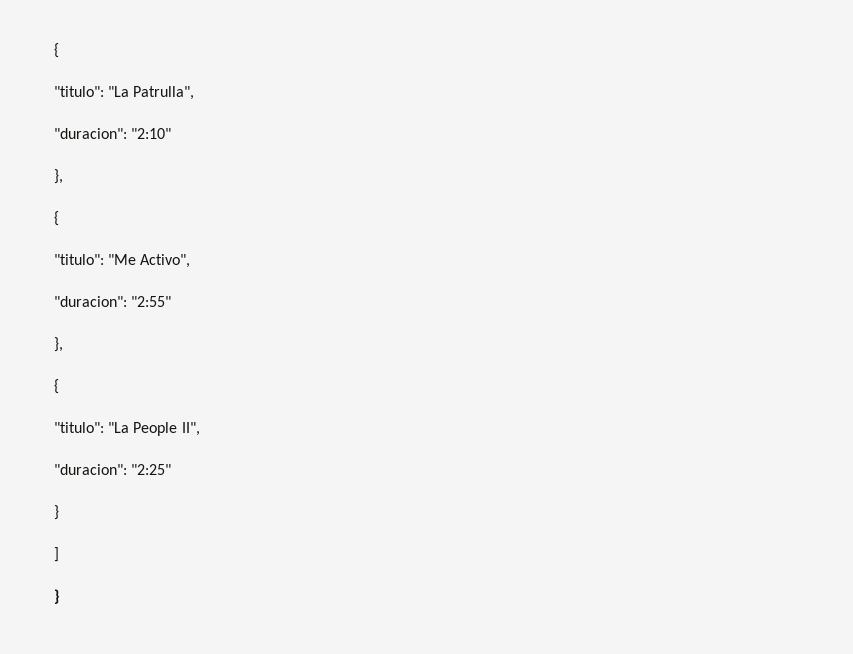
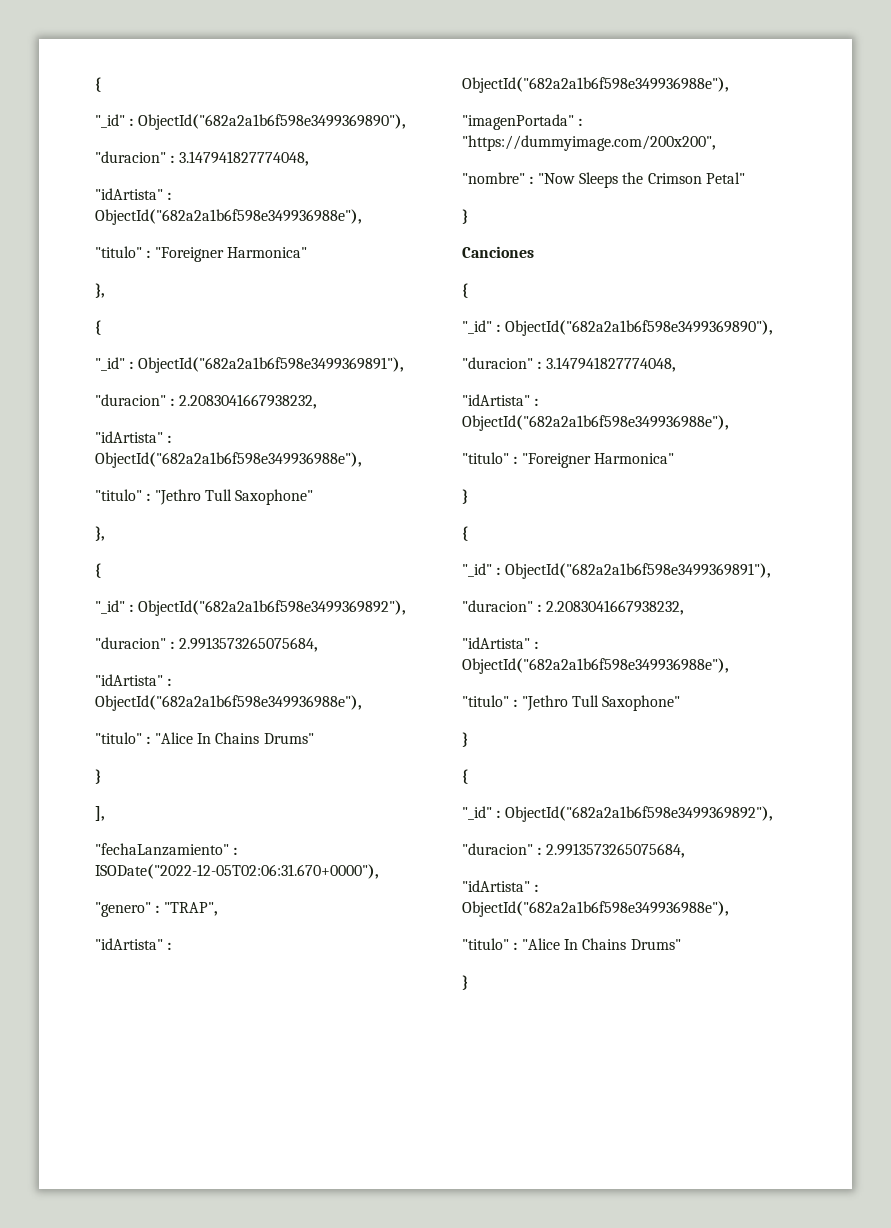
[54,43,59,58] [54,86,195,100] [54,128,172,139] [54,169,63,184] [54,211,59,226] [54,254,191,268] [54,296,172,307] [54,337,63,352] [54,379,59,394] [54,422,200,436] [54,464,172,475] [54,505,59,520] [54,547,59,562] { // "titulo": "La Patrulla", // "duracion": "2:10" // }, // { // "titulo": "Me Activo", // "duracion": "2:55" // }, // { // "titulo": "La People II", // "duracion": "2:25" // } // ] -> [95,77,101,92] [95,114,406,130] [95,151,309,166] [95,188,172,200] [95,209,362,225] [95,246,307,262] [95,283,105,298] [95,320,101,335] [95,357,404,373] [95,394,317,409] [95,431,172,443] [95,452,362,468] [95,489,314,505] [95,526,105,541] [95,563,101,578] [95,600,406,616] [95,637,318,652] [95,674,172,686] [95,695,362,711] [95,732,314,744] [95,769,101,784] [95,806,105,821] [95,843,238,856] [95,864,379,879] [95,902,218,917] [95,938,172,950] [462,77,729,93] [462,114,583,130] [462,135,716,151] [462,172,745,188] [462,209,468,224] [462,246,534,258] [462,283,468,298] [462,320,773,336] [462,357,676,372] [462,394,539,406] [462,415,729,431] [462,452,674,468] [462,489,468,504] [462,526,468,541] [462,563,771,579] [462,600,684,615] [462,637,539,649] [462,658,729,674] [462,695,681,711] [462,732,468,747] [462,769,468,784] [462,806,773,822] [462,843,685,858] [462,880,539,892] [462,901,729,917] [462,938,681,950] { // "_id" : ObjectId("682a2a1b6f598e3499369890"), // "duracion" : 3.147941827774048, // "idArtista" : ObjectId("682a2a1b6f598e349936988e"), // "titulo" : "Foreigner Harmonica" // }, // { // "_id" : ObjectId("682a2a1b6f598e3499369891"), // "duracion" : 2.2083041667938232, // "idArtista" : ObjectId("682a2a1b6f598e349936988e"), // "titulo" : "Jethro Tull Saxophone" // }, // { // "_id" : ObjectId("682a2a1b6f598e3499369892"), // "duracion" : 2.9913573265075684, // "idArtista" : ObjectId("682a2a1b6f598e349936988e"), // "titulo" : "Alice In Chains Drums" // } // ], // "fechaLanzamiento" : ISODate("2022-12-05T02:06:31.670+0000"), // "genero" : "TRAP", // "idArtista" : ObjectId("682a2a1b6f598e349936988e"), // "imagenPortada" : "https://dummyimage.com/200x200", // "nombre" : "Now Sleeps the Crimson Petal" // } // Canciones // { // "_id" : ObjectId("682a2a1b6f598e3499369890"), // "duracion" : 3.147941827774048, // "idArtista" : ObjectId("682a2a1b6f598e349936988e"), // "titulo" : "Foreigner Harmonica" // } // { // "_id" : ObjectId("682a2a1b6f598e3499369891"), // "duracion" : 2.2083041667938232, // "idArtista" : ObjectId("682a2a1b6f598e349936988e"), // "titulo" : "Jethro Tull Saxophone" // } // { // "_id" : ObjectId("682a2a1b6f598e3499369892"), // "duracion" : 2.9913573265075684, // "idArtista" : ObjectId("682a2a1b6f598e349936988e"), // "titulo" : "Alice In Chains Drums"

